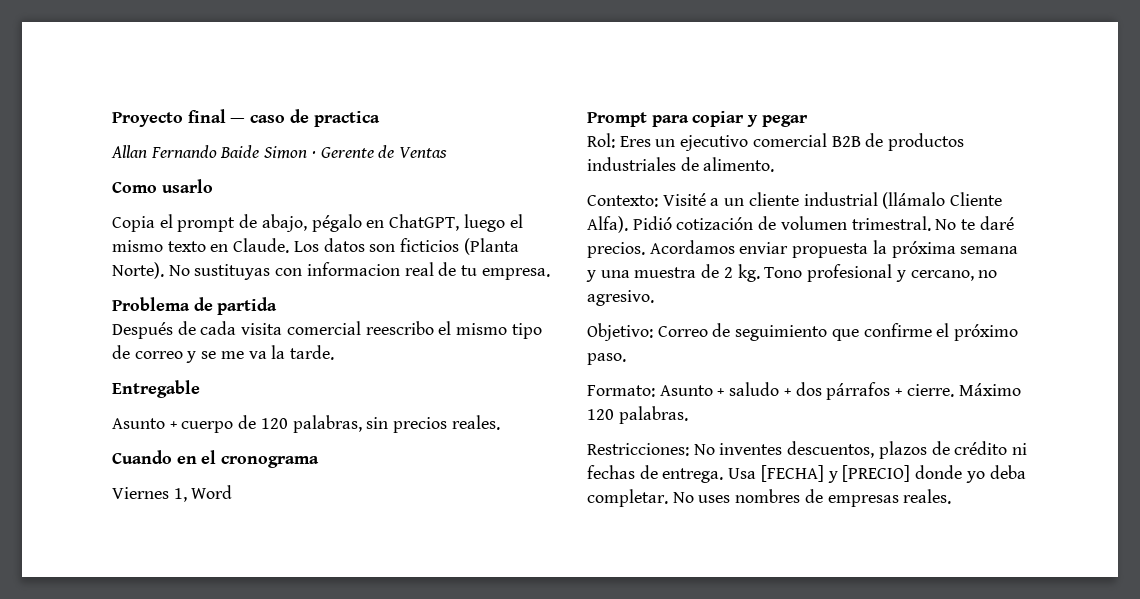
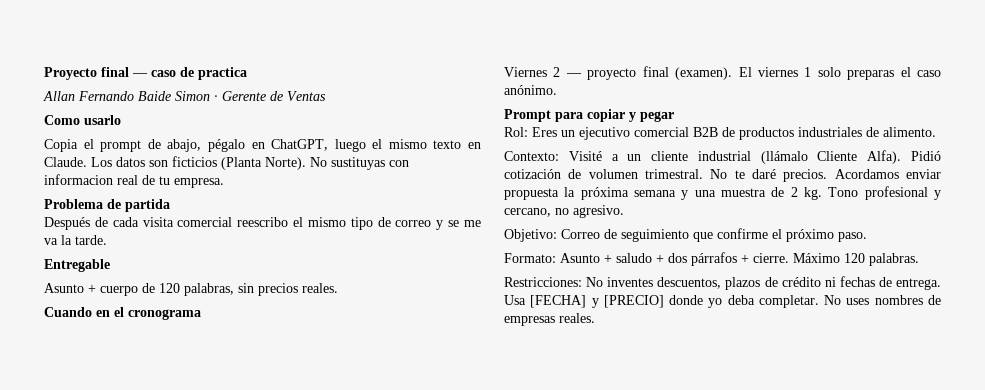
[173,485,233,502] 1, Word -> [553,66,941,80] [504,85,557,95] 2 — proyecto final (examen). El viernes 1 solo preparas el caso anónimo.

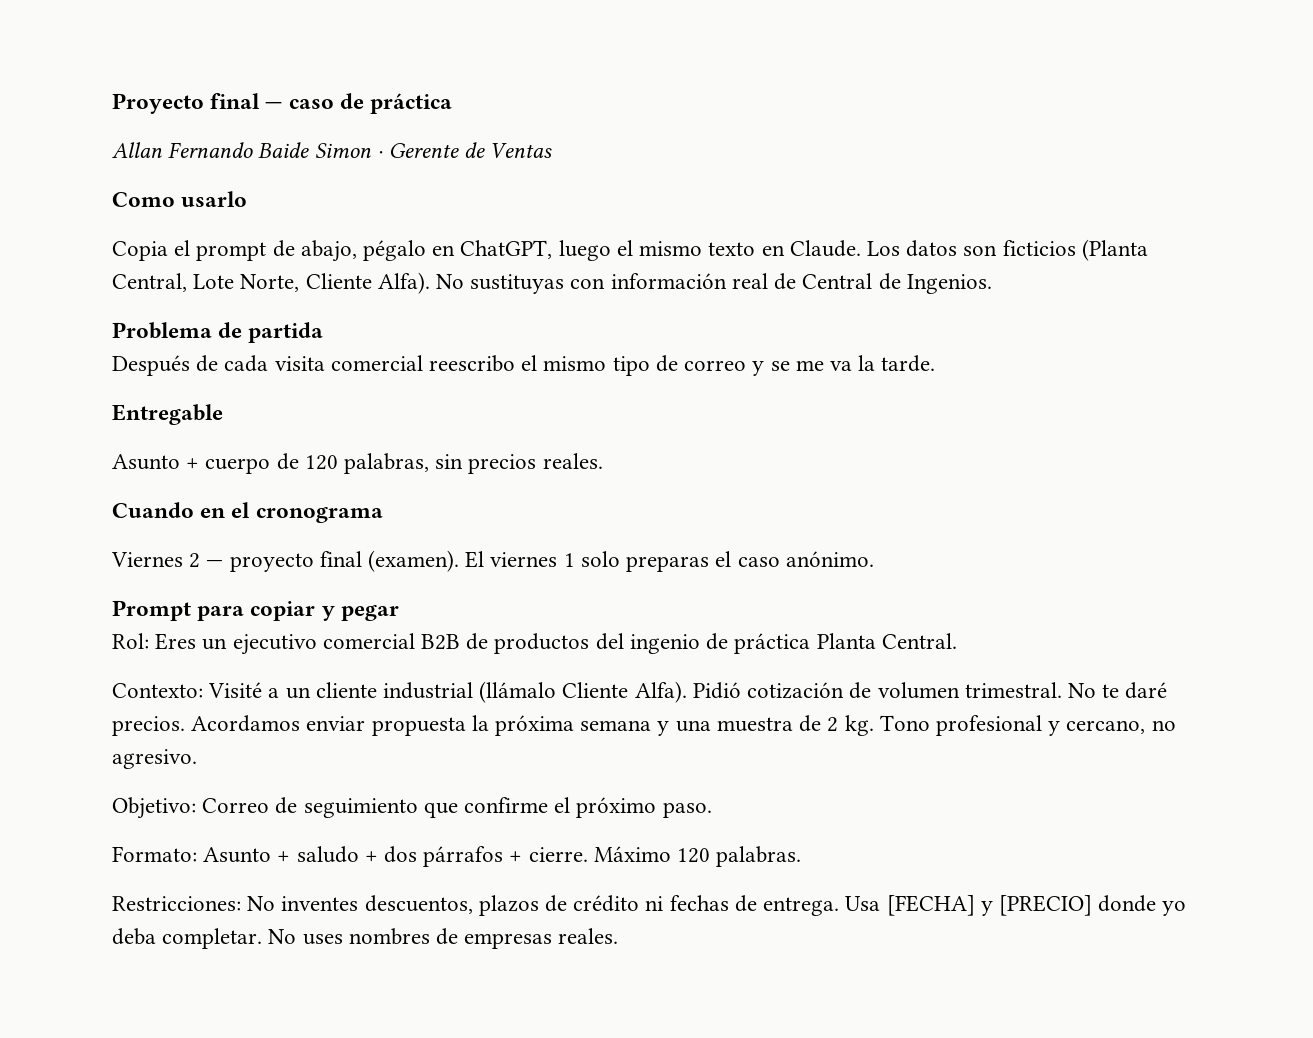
[198,67,247,80] practica -> [370,93,453,114] práctica
[265,157,306,170] Norte). -> [112,272,430,294] Central, Lote Norte, Cliente Alfa).
[44,174,113,185] informacion -> [610,273,727,289] información
[159,176,224,188] tu empresa. -> [802,273,992,294] Central de Ingenios.
[798,127,936,137] industriales de alimento. -> [595,633,957,654] del ingenio de práctica Planta Central.

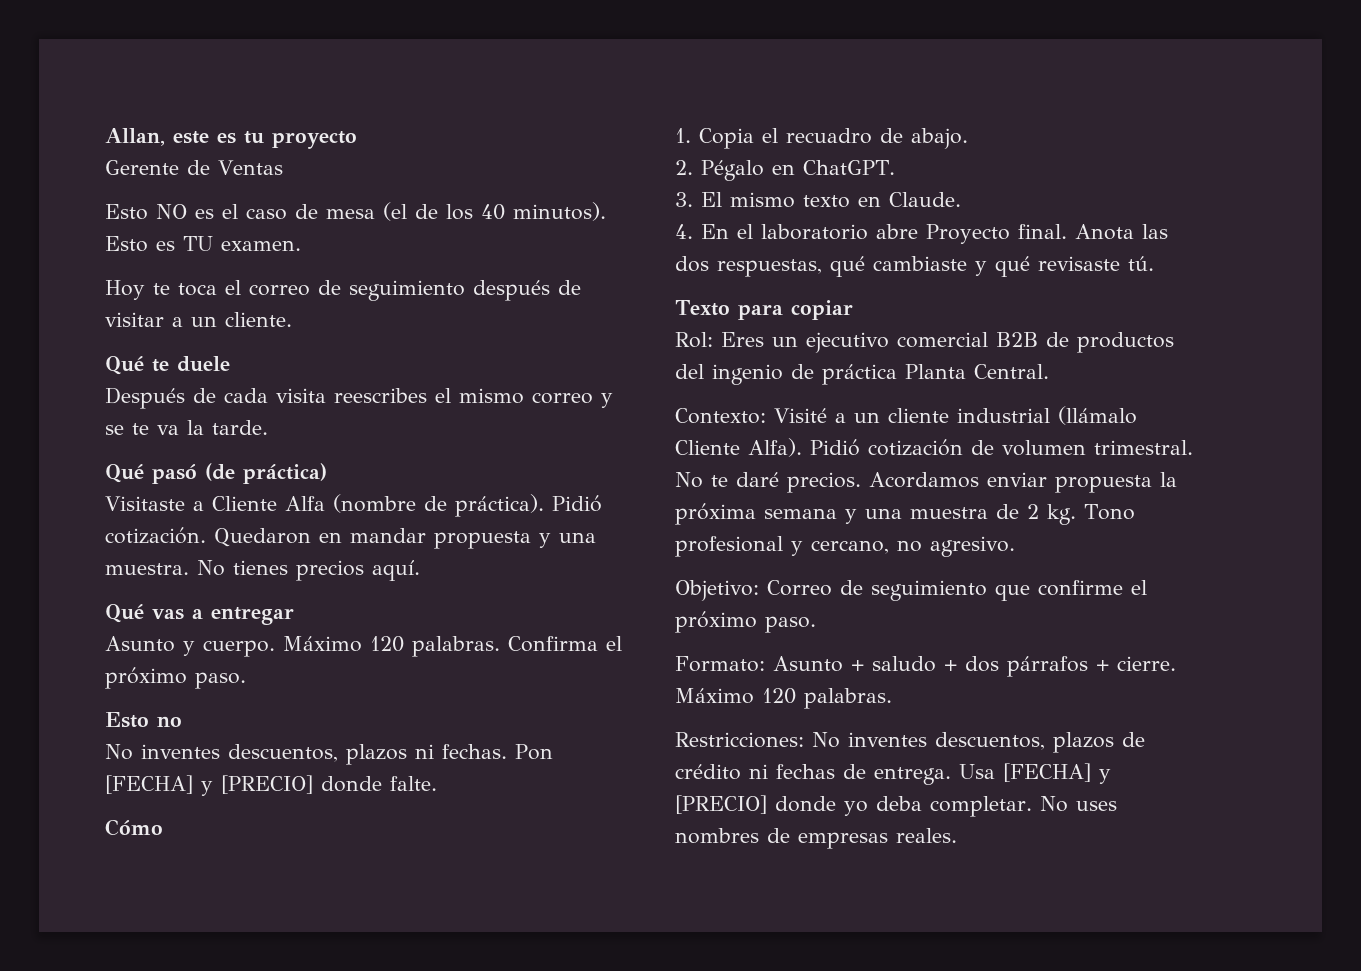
[112,93,453,114] [112,142,553,159] [112,191,248,207] [112,239,1148,262] [112,272,992,294] [112,322,324,343] [112,355,678,376] Proyecto final — caso de práctica // Allan Fernando Baide Simon · Gerente de Ventas // Como usarlo // Copia el prompt de abajo, pégalo en ChatGPT, luego el mismo texto en Claude. Los datos son ficticios (Planta Central, Lote Norte, Cliente Alfa). No sustituyas con información real de Central de Ingenios. // Problema de partida // Después de cada visita comercial reescribo el mismo tipo de -> [105,128,357,149] [105,160,283,175] [105,202,606,221] [105,236,301,252] [105,280,581,301] [105,312,292,327] [105,356,230,375] [105,387,524,409] Allan, este es tu proyecto // Gerente de Ventas // Esto NO es el caso de mesa (el de los 40 minutos). Esto es TU examen. // Hoy te toca el correo de seguimiento después de visitar a un cliente. // Qué te duele // Después de cada visita reescribes el mismo
[795,360,824,371] me -> [132,423,149,435] te
[112,404,223,425] [112,453,603,474] [112,502,383,523] [111,550,874,572] [112,600,191,621] Entregable // Asunto + cuerpo de 120 palabras, sin precios reales. // Cuando en el cronograma // Viernes 2 — proyecto final (examen). El viernes 1 solo preparas el caso anónimo. // Prompt -> [105,463,327,484] [105,494,602,517] [105,527,596,549] [105,560,420,581] [105,604,294,625] [105,636,622,657] [105,667,246,689] [105,712,182,728] [105,744,553,765] [105,775,437,796] [105,819,163,836] [675,128,968,149] [675,160,895,181] [675,192,961,208] [675,224,1168,244] [675,256,1154,277] [675,300,730,316] Qué pasó (de práctica) // Visitaste a Cliente Alfa (nombre de práctica). Pidió cotización. Quedaron en mandar propuesta y una muestra. No tienes precios aquí. // Qué vas a entregar // Asunto y cuerpo. Máximo 120 palabras. Confirma el próximo paso. // Esto no // No inventes descuentos, plazos ni fechas. Pon [FECHA] y [PRECIO] donde falte. // Cómo // 1. Copia el recuadro de abajo. // 2. Pégalo en ChatGPT. // 3. El mismo texto en Claude. // 4. En el laboratorio abre Proyecto final. Anota las dos respuestas, qué cambiaste y qué revisaste tú. // Texto
[321,604,399,621] y pegar -> (853, 310) none

